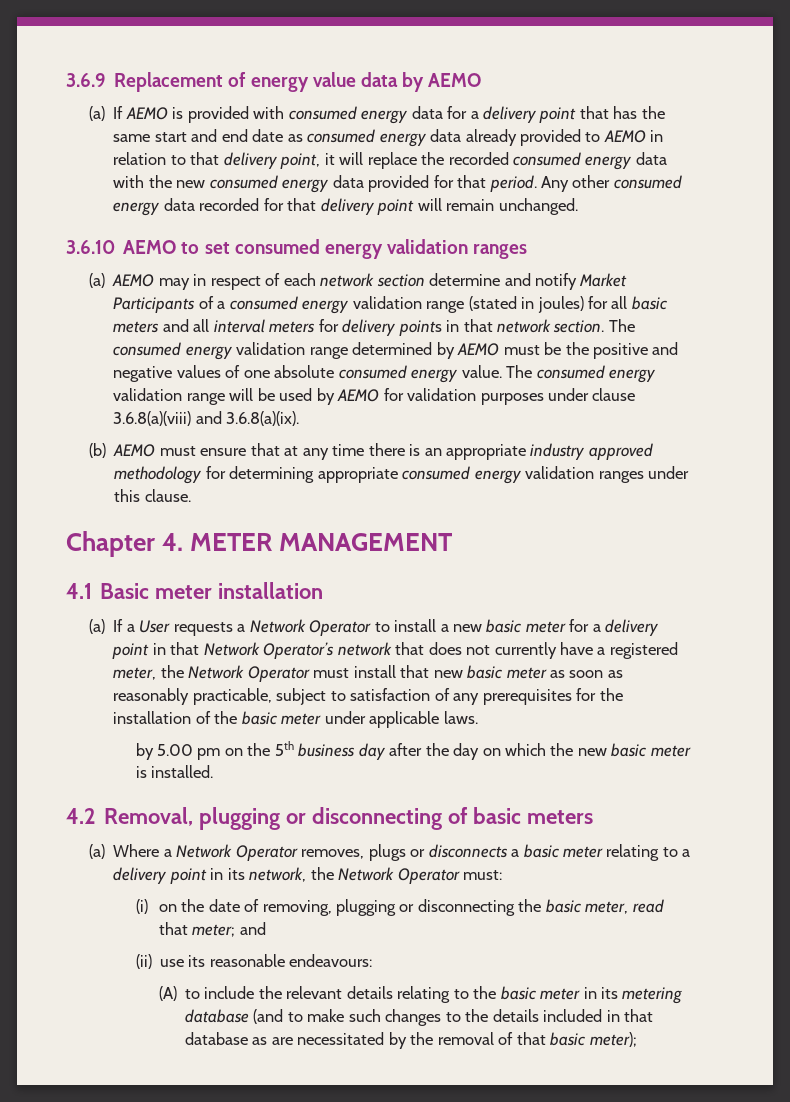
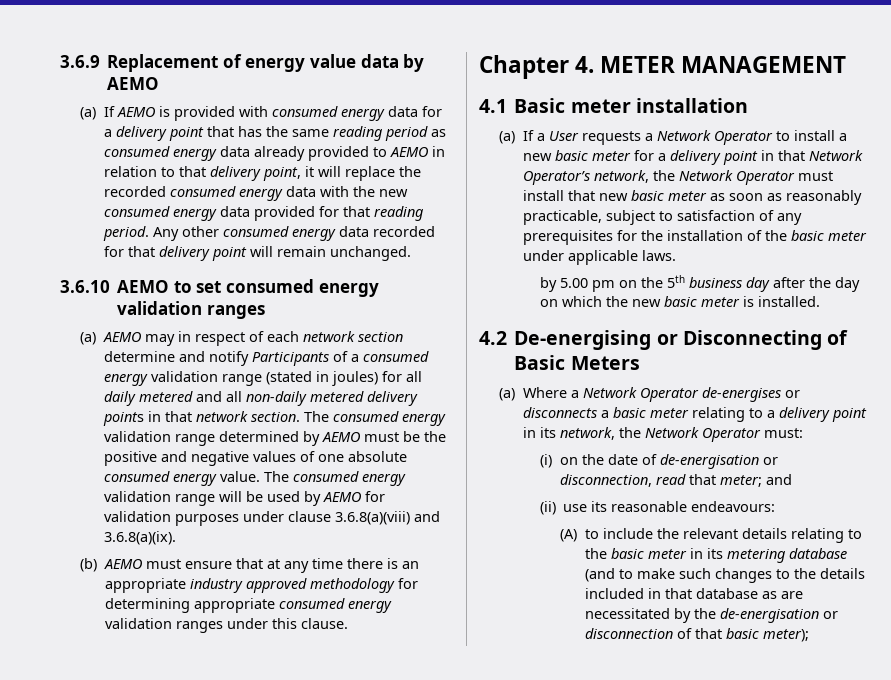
[154,129,284,142] start and end date -> [332,126,428,141] reading period
(487, 181) none -> [373,206,423,221] reading
[579,273,628,287] Market -> (249, 358) none
[631,296,667,310] [113,319,339,333] basic meters and all interval meters for -> [103,391,364,406] daily metered and all non-daily metered
[337,642,678,659] [113,667,157,680] network that does not currently have a registered meter, -> [593,170,649,183] network,
[104,807,593,830] Removal, plugging or disconnecting of basic meters -> [514,330,849,350] [514,355,640,370] De-energising or Disconnecting of Basic Meters
[301,844,406,861] removes, plugs -> [701,387,781,402] de-energises
[262,899,629,916] removing, plugging or disconnecting the basic meter, -> [660,454,779,469] [560,474,653,487] de-energisation or disconnection,
[437,1032,494,1045] removal -> [719,608,838,623] [584,628,673,639] de-energisation or disconnection

